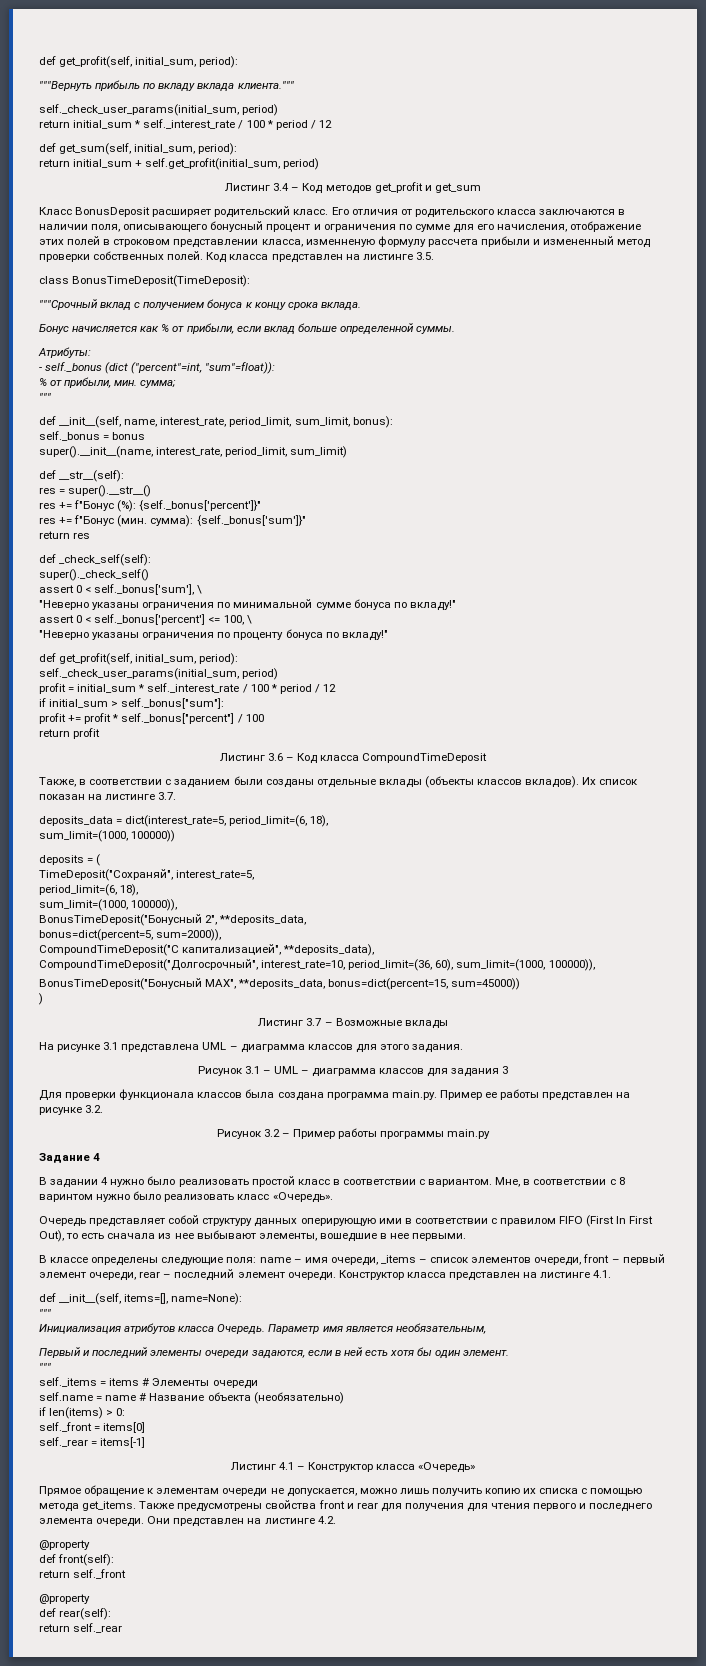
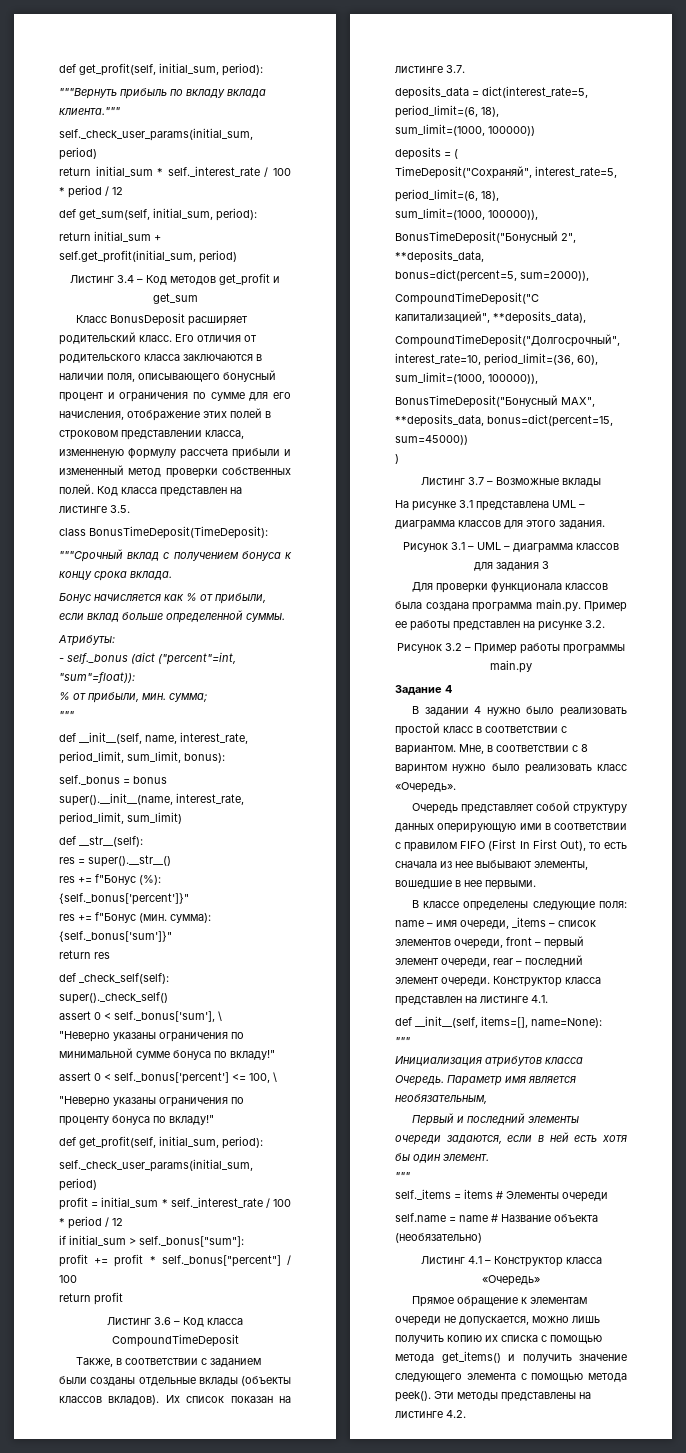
[39,1407,126,1419] [39,1422,146,1433] [39,1437,146,1448] // if len(items) > 0: // self._front = items[0] // self._rear = items[-1] -> (482, 1238) none
[82,1500,653,1512] [39,1516,336,1527] [39,1540,90,1550] [39,1554,115,1566] [39,1569,127,1579] [39,1594,90,1604] [39,1608,112,1620] [39,1623,123,1633] get_items. Также предусмотрены свойства front и rear для получения для чтения первого и последнего элемента очереди. Они представлен на листинге 4.2. // @property // def front(self): // return self._front // @property // def rear(self): // return self._rear -> [441,1351,627,1363] [395,1373,627,1382] [395,1391,591,1402] [395,1410,466,1418] get_items() и получить значение следующего элемента с помощью метода peek(). Эти методы представлены на листинге 4.2.

